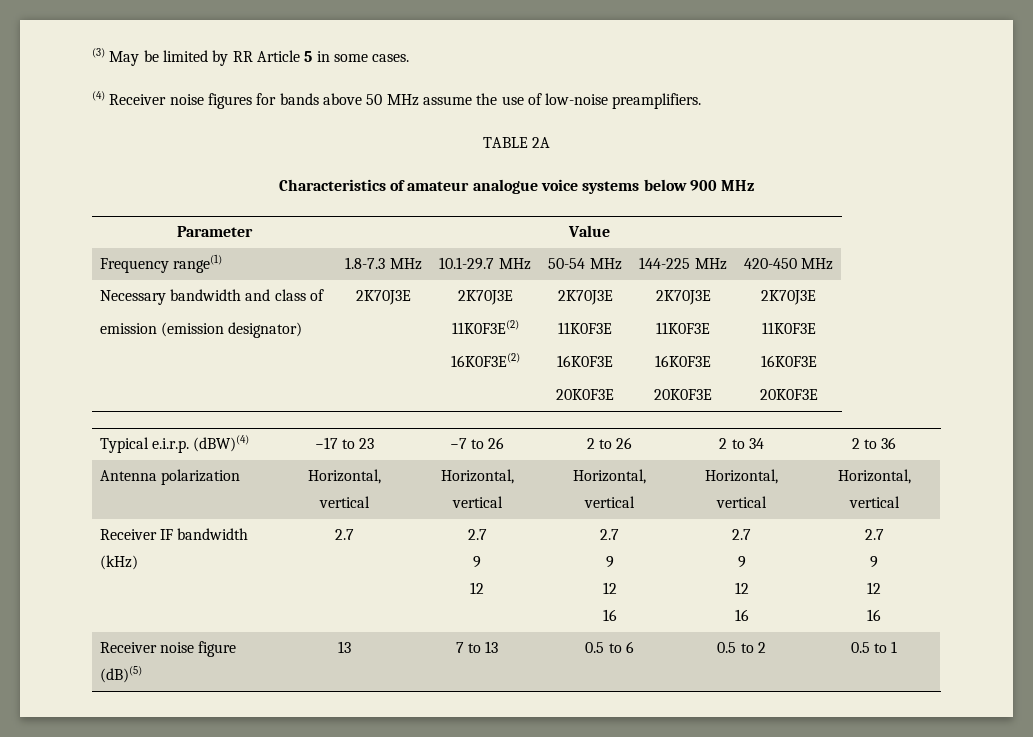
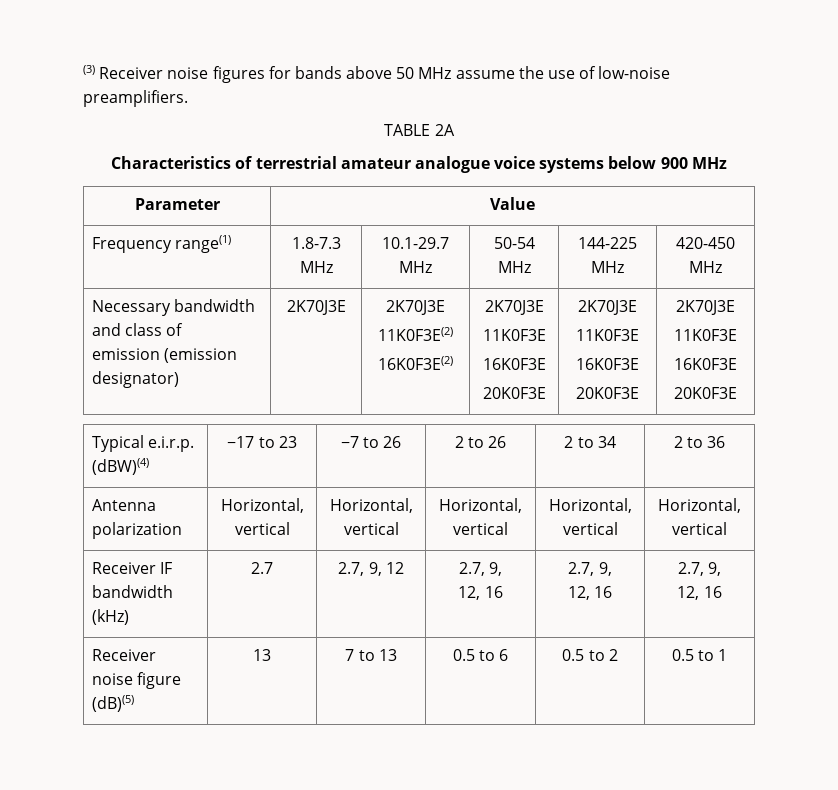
[109,50,410,66] [92,91,105,101] May be limited by RR Article 5 in some cases. // (4) -> (95, 70) none
(406, 185) none -> [255,156,337,169] terrestrial
[467,529,487,540] [473,556,481,568] 2.7 // 9 // -> [338,562,382,576] 2.7, 9,
[600,529,619,540] [605,556,614,568] [602,582,617,594] [602,609,617,621] [732,529,751,540] [737,556,746,568] [734,582,749,594] [734,609,749,621] [864,529,884,540] [870,556,878,568] [867,582,881,594] 2.7 // 9 // 12 // 16 | 2.7 // 9 // 12 // 16 | 2.7 // 9 // 12 // -> [458,562,503,576] [458,586,503,600] [568,562,612,576] [567,586,613,600] [677,562,722,576] [677,586,700,600] 2.7, 9, // 12, 16 | 2.7, 9, // 12, 16 | 2.7, 9, // 12,

